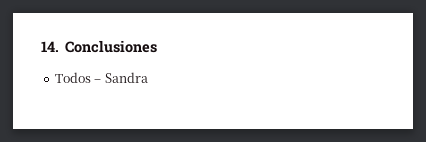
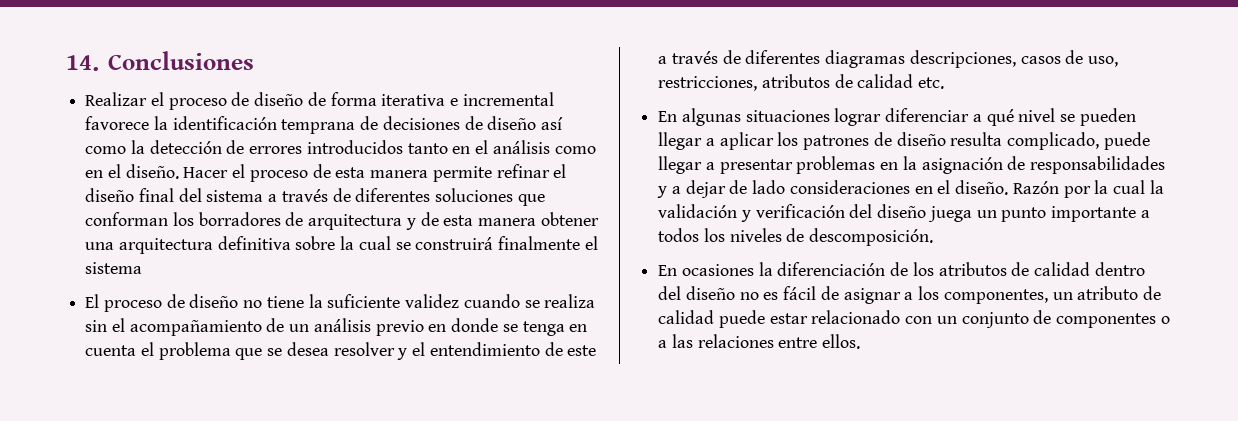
[54,72,148,83] Todos – Sandra -> [85,92,554,110] [85,116,564,134] [85,140,596,154] [85,164,567,182] [85,188,545,206] [85,212,599,230] [85,236,598,254] [85,262,143,274] [85,294,596,312] [85,318,588,336] [85,342,597,360] [658,50,1119,68] [658,74,945,91] [658,108,1136,126] [658,132,1150,150] [658,156,1166,174] [657,180,1164,198] [658,204,1150,222] [658,228,934,246] [658,262,1145,276] [658,286,1161,304] [658,310,1170,328] [658,334,861,349] Realizar el proceso de diseño de forma iterativa e incremental favorece la identificación temprana de decisiones de diseño así como la detección de errores introducidos tanto en el análisis como en el diseño. Hacer el proceso de esta manera permite refinar el diseño final del sistema a través de diferentes soluciones que conforman los borradores de arquitectura y de esta manera obtener una arquitectura definitiva sobre la cual se construirá finalmente el sistema // El proceso de diseño no tiene la suficiente validez cuando se realiza sin el acompañamiento de un análisis previo en donde se tenga en cuenta el problema que se desea resolver y el entendimiento de este a través de diferentes diagramas descripciones, casos de uso, restricciones, atributos de calidad etc. // En algunas situaciones lograr diferenciar a qué nivel se pueden llegar a aplicar los patrones de diseño resulta complicado, puede llegar a presentar problemas en la asignación de responsabilidades y a dejar de lado consideraciones en el diseño. Razón por la cual la validación y verificación del diseño juega un punto importante a todos los niveles de descomposición. // En ocasiones la diferenciación de los atributos de calidad dentro del diseño no es fácil de asignar a los componentes, un atributo de calidad puede estar relacionado con un conjunto de componentes o a las relaciones entre ellos.

